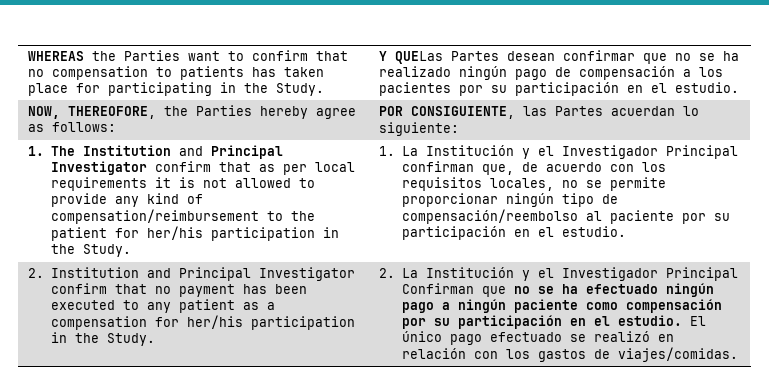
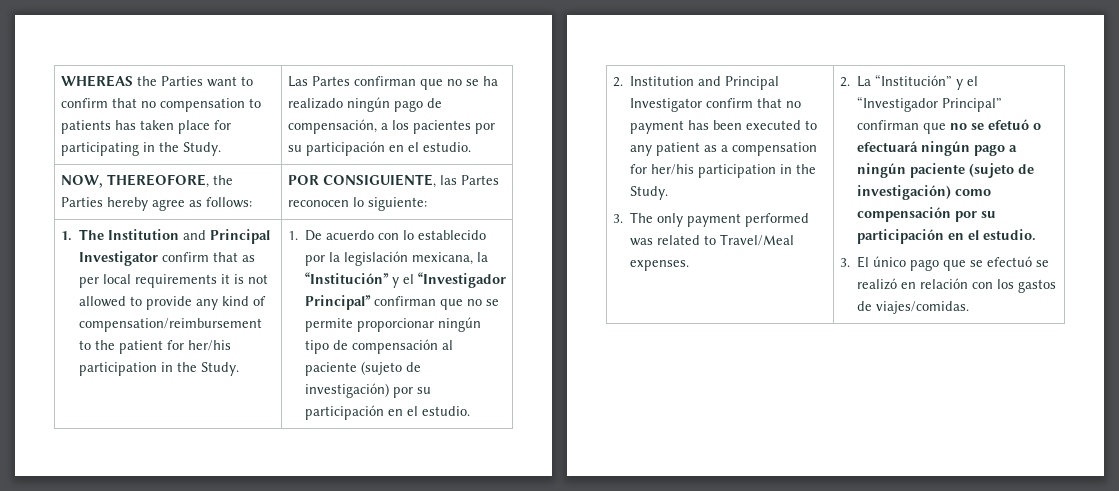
[379,50,636,64] Y QUELas Partes desean confirmar -> [287,76,416,87] Las Partes confirman
[579,66,676,80] compensación -> [287,119,377,134] compensación,
[611,106,676,116] acuerdan -> [287,200,349,207] reconocen
[401,145,738,159] [401,161,666,175] [401,177,554,191] La Institución y el Investigador Principal confirman que, de acuerdo con los requisitos locales, -> [305,230,487,241] [305,251,489,266] [305,272,507,288] [305,295,464,310] De acuerdo con lo establecido por la legislación mexicana, la “Institución” y el “Investigador Principal” confirman que
[401,209,578,224] compensación/reembolso -> [352,339,439,354] compensación
(674, 217) none -> [361,361,422,375] [305,383,390,398] (sujeto de investigación)
(155, 339) none -> [612,212,810,227] [630,234,795,246] [630,260,690,271] // 3. The only payment performed was related to Travel/Meal expenses.
[425,267,738,281] [401,283,658,297] Institución y el Investigador Principal Confirman que no se ha efectuado -> [875,74,979,90] [857,96,1003,112] [857,119,1042,134] [857,141,919,152] “Institución” y el “Investigador Principal” confirman que no se efetuó o efectuará
(578, 306) none -> [969,163,1035,178] [857,185,952,200] (sujeto de investigación)
(682, 320) none -> [839,258,850,267] // 3.
[489,332,562,342] efectuado -> [943,256,1033,271] que se efectuó

